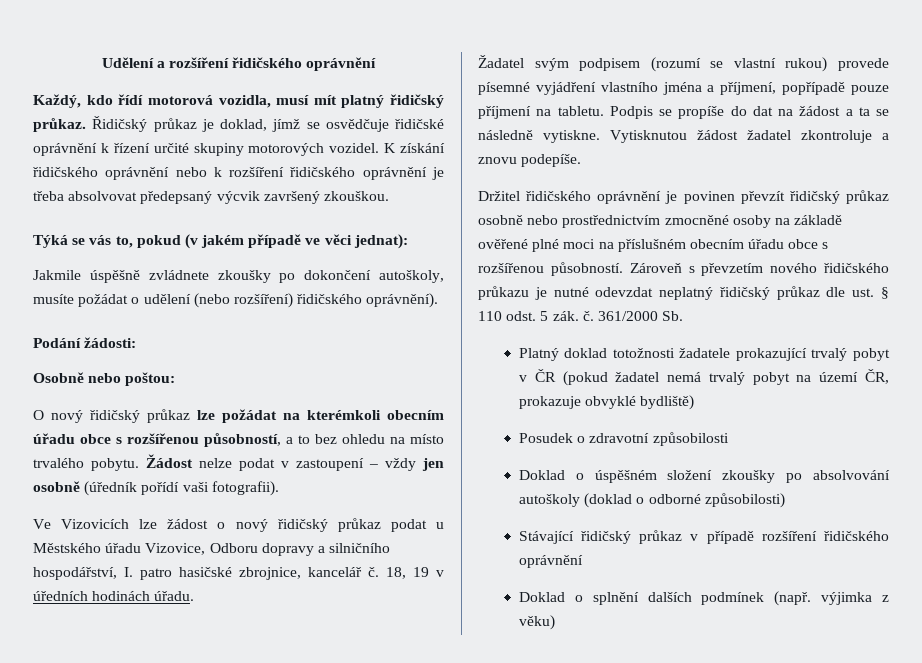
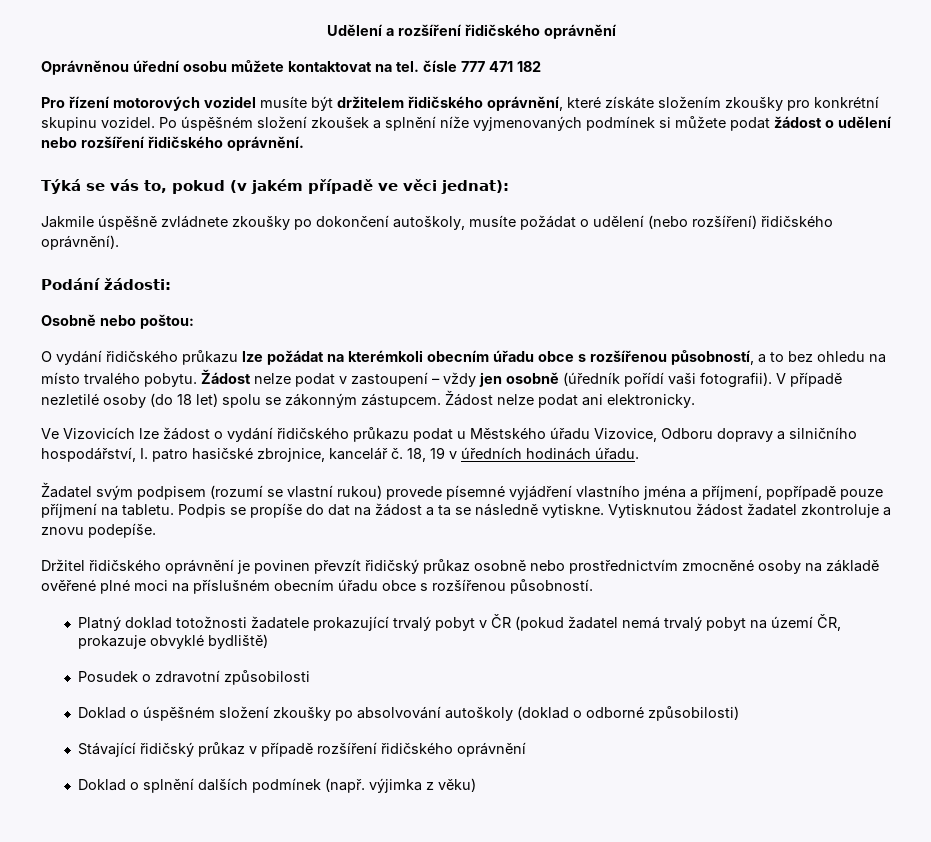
[33,94,444,108] [33,116,444,132] [33,143,445,156] [33,167,444,180] [33,191,389,204] Každý, kdo řídí motorová vozidla, musí mít platný řidičský průkaz. Řidičský průkaz je doklad, jímž se osvědčuje řidičské oprávnění k řízení určité skupiny motorových vozidel. K získání řidičského oprávnění nebo k rozšíření řidičského oprávnění je třeba absolvovat předepsaný výcvik završený zkouškou. -> [41,60,541,75] [41,96,879,111] [41,116,892,131] [41,136,304,151] Oprávněnou úřední osobu můžete kontaktovat na tel. čísle 777 471 182 // Pro řízení motorových vozidel musíte být držitelem řidičského oprávnění, které získáte složením zkoušky pro konkrétní skupinu vozidel. Po úspěšném složení zkoušek a splnění níže vyjmenovaných podmínek si můžete podat žádost o udělení nebo rozšíření řidičského oprávnění.
[51,409,190,423] nový řidičský průkaz -> [56,350,238,365] vydání řidičského průkazu
(279, 488) none -> [776,372,842,387] [41,390,695,408] V případě nezletilé osoby (do 18 let) spolu se zákonným zástupcem. Žádost nelze podat ani elektronicky.
[235,518,381,532] nový řidičský průkaz -> [227,427,409,442] vydání řidičského průkazu
[629,263,889,276] [478,286,889,300] [478,311,684,321] Zároveň s převzetím nového řidičského průkazu je nutné odevzdat neplatný řidičský průkaz dle ust. § 110 odst. 5 zák. č. 361/2000 Sb. -> (593, 586) none

